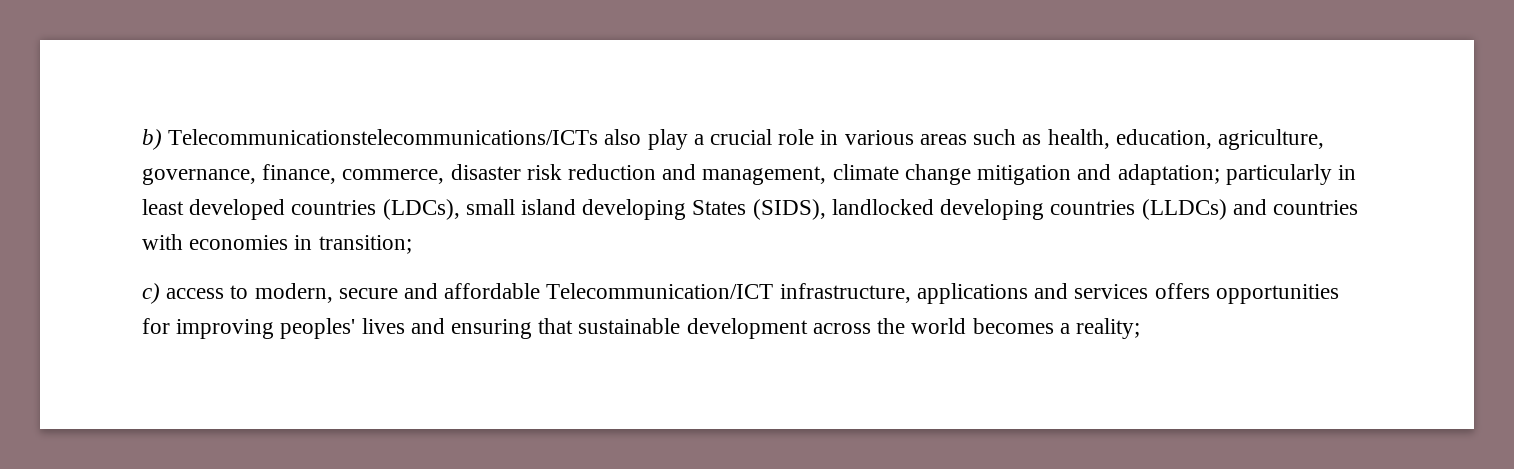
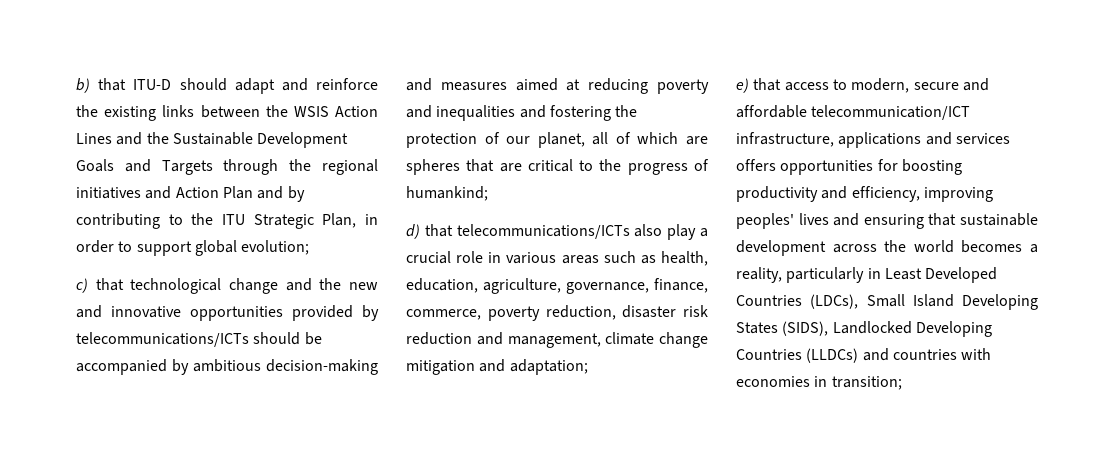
[168,129,599,145] Telecommunicationstelecommunications/ICTs -> [98,78,378,94] [76,105,378,121] [76,132,349,148] [76,159,378,175] [76,186,305,202] [76,213,378,229] [76,240,310,256] [76,278,378,294] [76,305,379,321] [76,332,322,347] [76,359,378,375] [406,78,709,94] [406,105,638,121] [406,132,708,148] [406,159,709,175] [406,186,488,201] [406,224,630,239] that ITU-D should adapt and reinforce the existing links between the WSIS Action Lines and the Sustainable Development Goals and Targets through the regional initiatives and Action Plan and by contributing to the ITU Strategic Plan, in order to support global evolution; // c) that technological change and the new and innovative opportunities provided by telecommunications/ICTs should be accompanied by ambitious decision-making and measures aimed at reducing poverty and inequalities and fostering the protection of our planet, all of which are spheres that are critical to the progress of humankind; // d) that telecommunications/ICTs
(445, 176) none -> [487,305,616,321] poverty reduction,
[1225,164,1356,185] [142,199,1358,220] [142,234,412,254] [142,283,160,304] particularly in least developed countries (LDCs), small island developing States (SIDS), landlocked developing countries (LLDCs) and countries with economies in transition; // c) -> [736,78,782,93] // e) that
[546,283,774,299] Telecommunication/ICT -> [811,105,971,120] telecommunication/ICT
(170, 326) none -> [901,159,962,175] [736,186,920,202] boosting productivity and efficiency,
[1075,318,1140,339] reality; -> [736,267,998,283] [736,294,1038,310] [736,321,992,337] [736,348,992,363] [736,376,902,390] reality, particularly in Least Developed Countries (LDCs), Small Island Developing States (SIDS), Landlocked Developing Countries (LLDCs) and countries with economies in transition;

